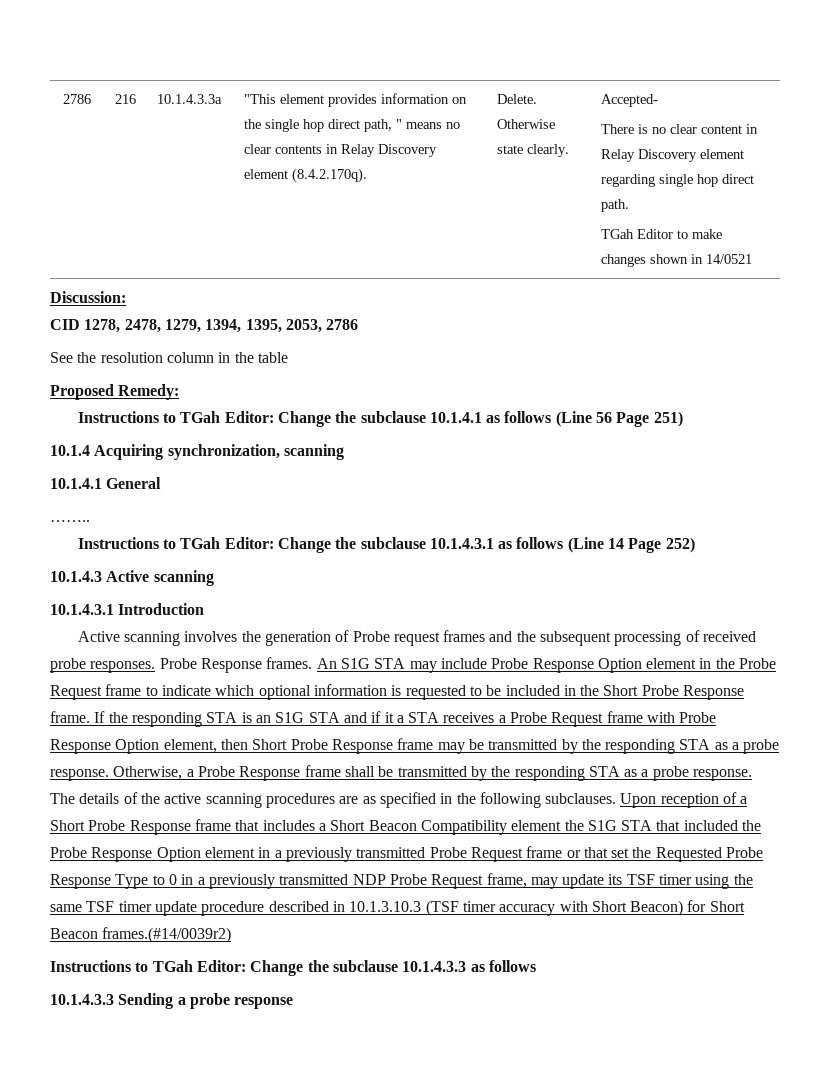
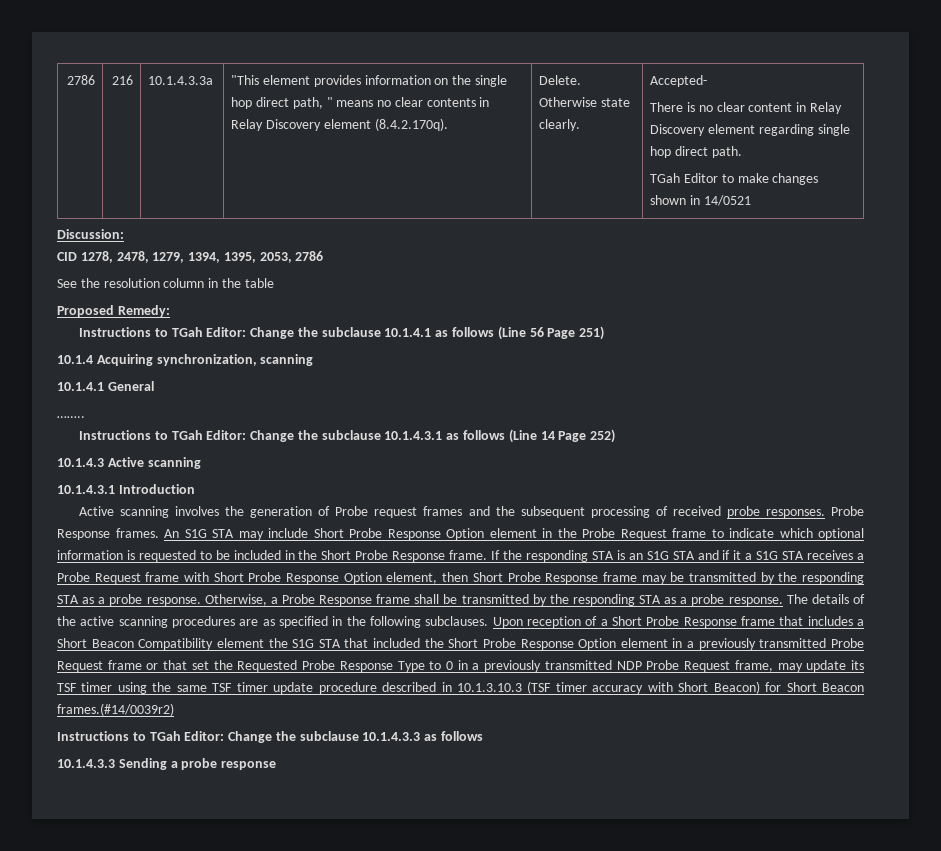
(487, 663) none -> [313,528,344,538] Short
(404, 719) none -> [756,551,779,560] S1G
(676, 717) none -> [213,572,244,582] Short
(762, 825) none -> [448,638,479,648] Short

